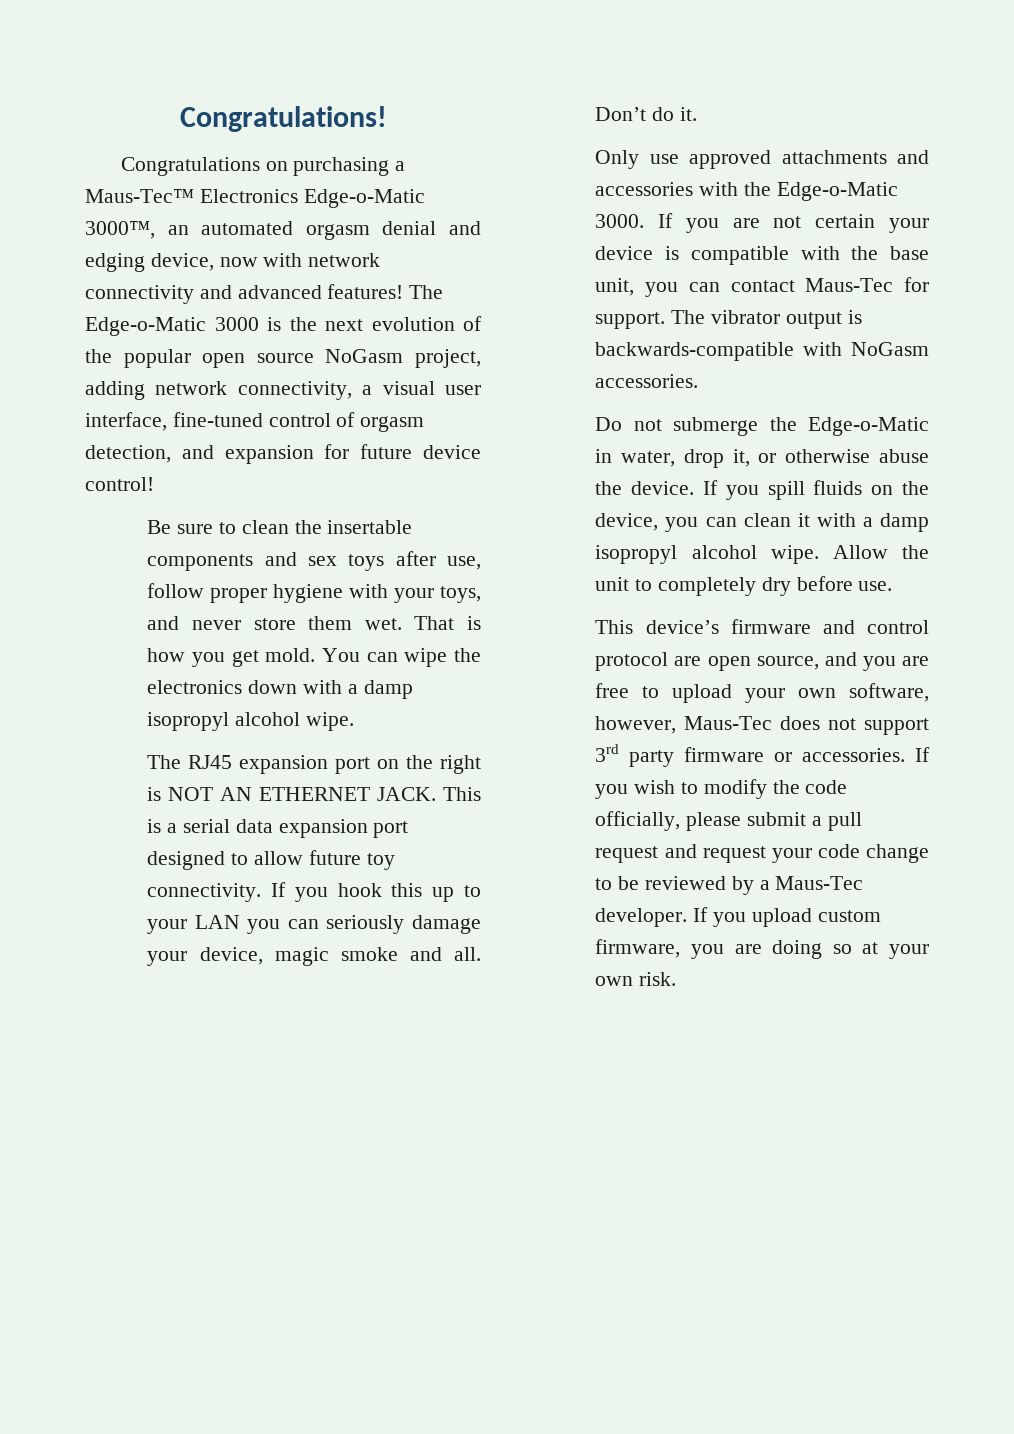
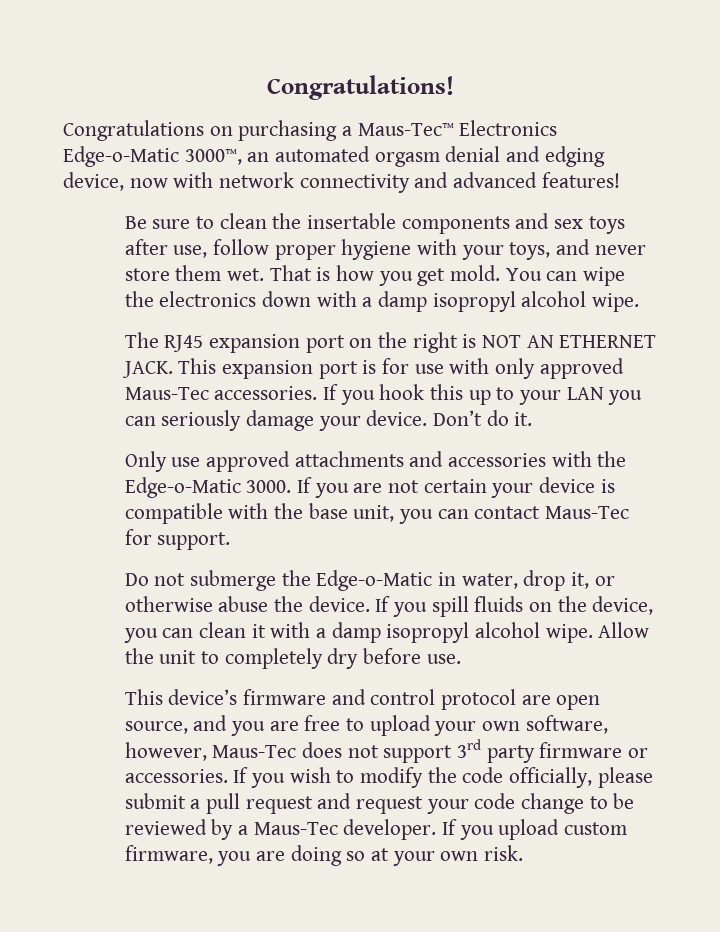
[409,285,444,299] [85,316,482,336] [85,349,481,368] [85,381,481,400] [85,412,425,432] [85,444,482,464] [85,477,154,491] The Edge-o-Matic 3000 is the next evolution of the popular open source NoGasm project, adding network connectivity, a visual user interface, fine-tuned control of orgasm detection, and expansion for future device control! -> (620, 180) none
[147,819,409,838] [147,850,395,870] [147,883,262,902] is a serial data expansion port designed to allow future toy connectivity. -> [222,358,624,379] [124,386,318,400] expansion port is for use with only approved Maus-Tec accessories.
[199,947,481,966] device, magic smoke and all. -> [366,410,428,426] device.
[671,310,862,329] [595,342,929,361] [595,374,699,388] The vibrator output is backwards-compatible with NoGasm accessories. -> (231, 541) none

